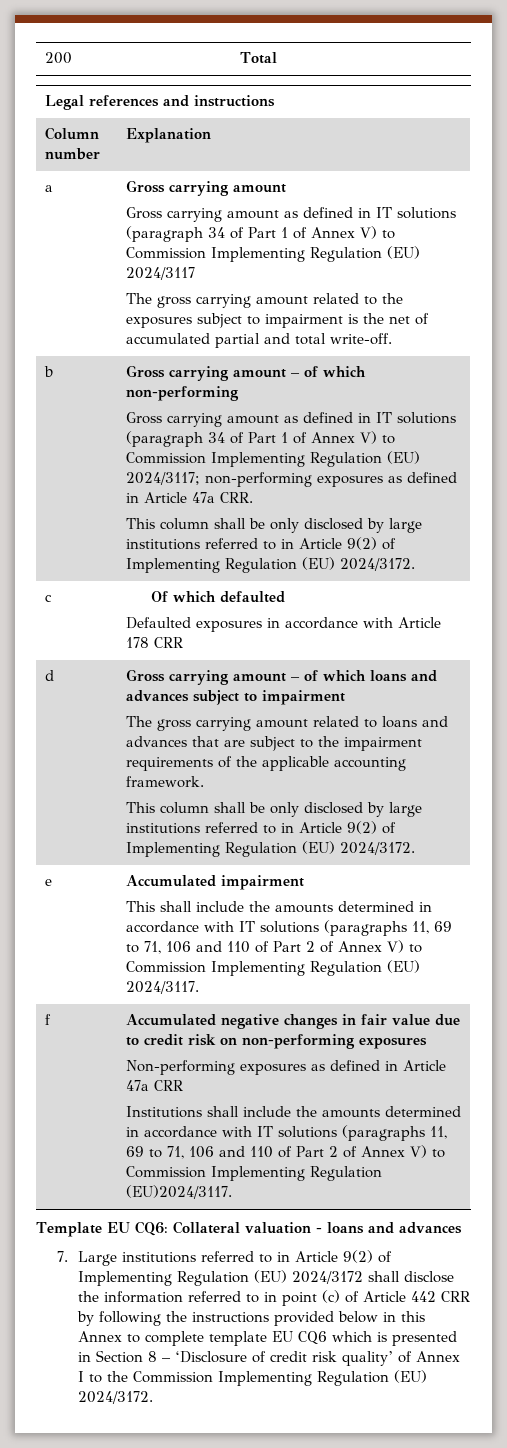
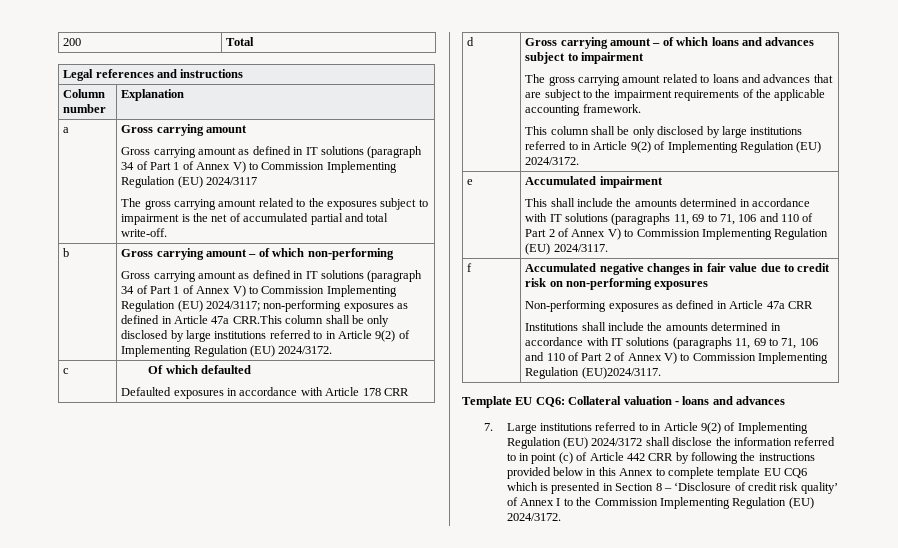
[219,492,253,503] [125,518,155,529] CRR. // This -> [232,315,282,324] CRR.This

